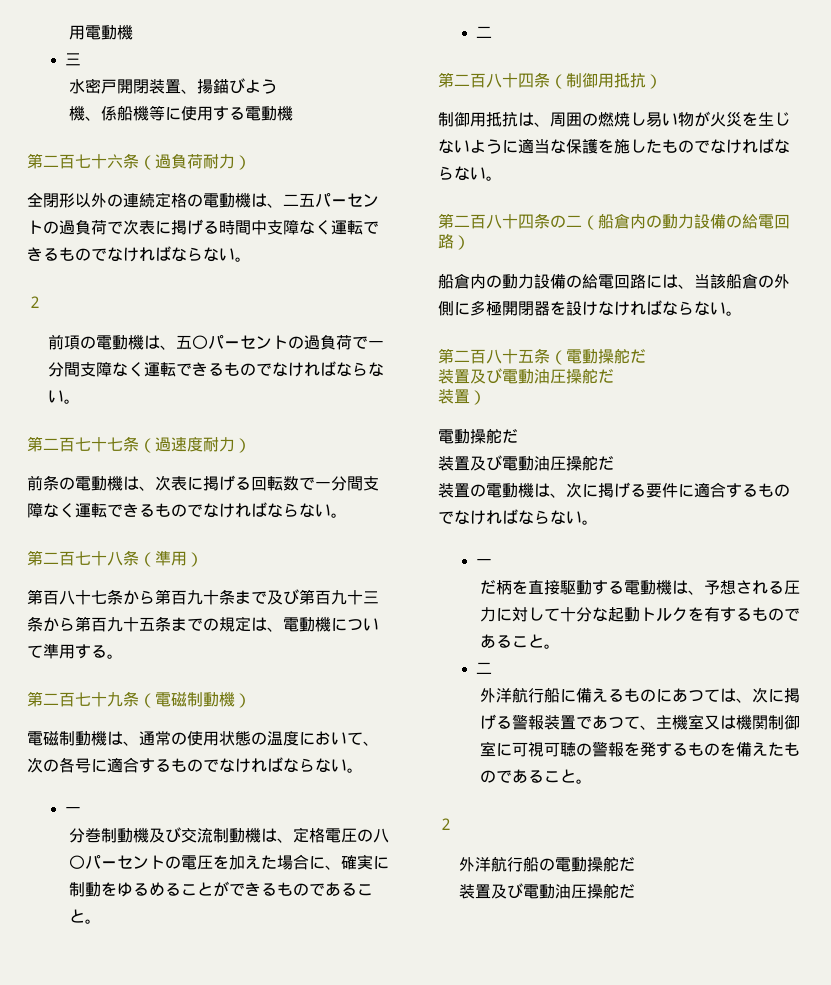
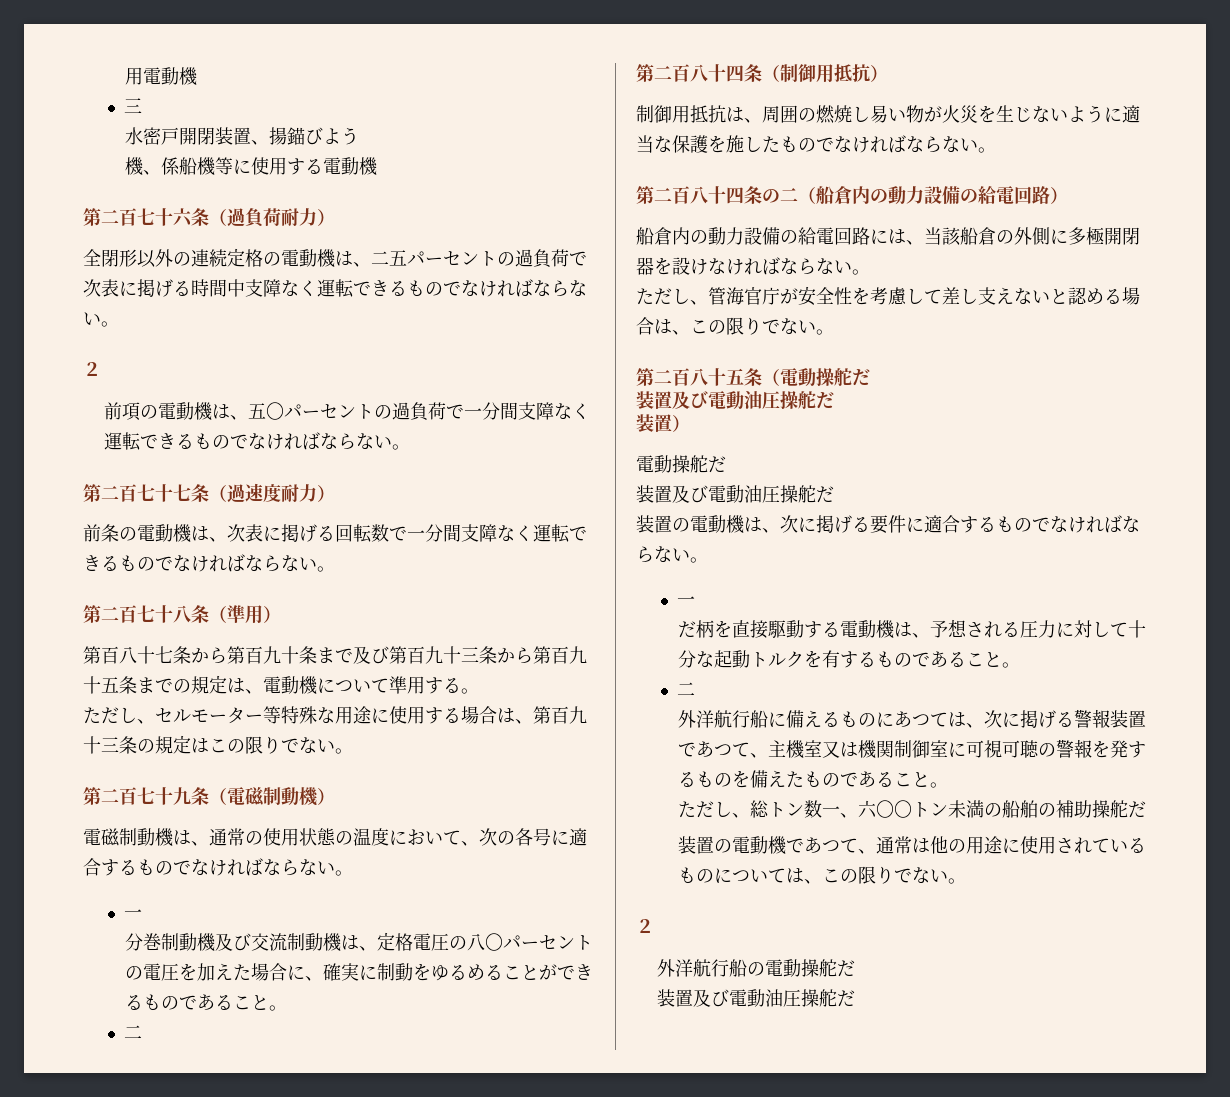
(123, 656) none -> [83,706,587,724] [83,735,353,754] // ただし、セルモーター等特殊な用途に使用する場合は、第百九十三条の規定はこの限りでない。
(742, 313) none -> [636,286,1140,306] [636,317,834,335] // ただし、管海官庁が安全性を考慮して差し支えないと認める場合は、この限りでない。
(592, 781) none -> [678,800,1147,818] [678,836,1147,855] [678,866,967,884] // ただし、総トン数一、六〇〇トン未満の船舶の補助操舵だ // 装置の電動機であつて、通常は他の用途に使用されているものについては、この限りでない。

